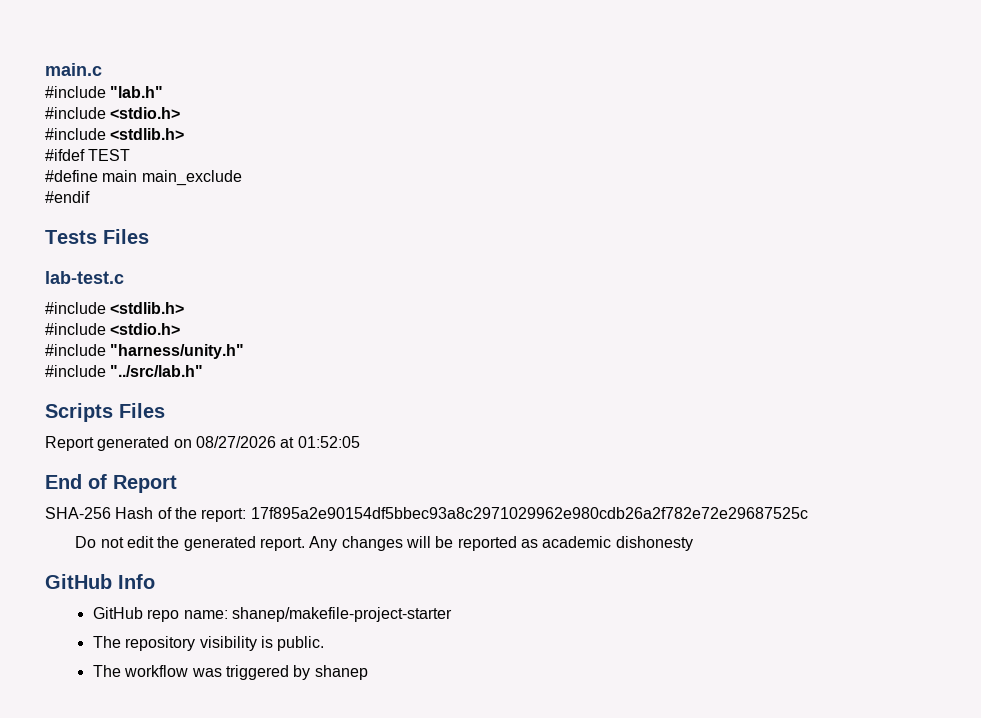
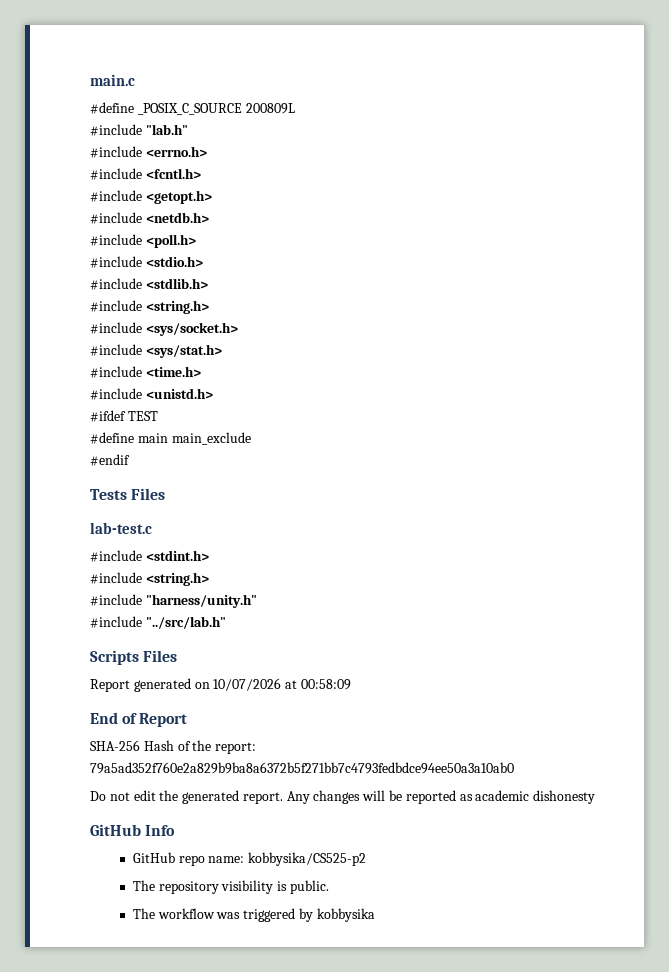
(102, 69) none -> [90,102,295,115] // #define _POSIX_C_SOURCE 200809L
[110,107,181,119] [45,128,185,140] <stdio.h> // #include <stdlib.h> -> [145,146,207,157] [90,168,201,180] [90,190,212,204] [90,212,209,224] [90,234,196,248] [90,256,203,268] [90,278,208,290] [90,300,209,314] [90,322,238,336] [90,344,222,358] [90,366,201,378] [90,388,213,400] <errno.h> // #include <fcntl.h> // #include <getopt.h> // #include <netdb.h> // #include <poll.h> // #include <stdio.h> // #include <stdlib.h> // #include <string.h> // #include <sys/socket.h> // #include <sys/stat.h> // #include <time.h> // #include <unistd.h>
[110,302,185,314] [45,323,181,335] <stdlib.h> // #include <stdio.h> -> [145,550,209,561] [90,572,209,586] <stdint.h> // #include <string.h>
[195,436,360,448] 08/27/2026 at 01:52:05 -> [213,678,351,691] 10/07/2026 at 00:58:09
[250,507,808,519] 17f895a2e90154df5bbec93a8c2971029962e980cdb26a2f782e72e29687525c -> [90,762,514,774] 79a5ad352f760e2a829b9ba8a6372b5f271bb7c4793fedbdce94ee50a3a10ab0
[231,607,452,622] shanep/makefile-project-starter -> [248,852,367,866] kobbysika/CS525-p2
[314,665,368,680] shanep -> [316,908,375,922] kobbysika

